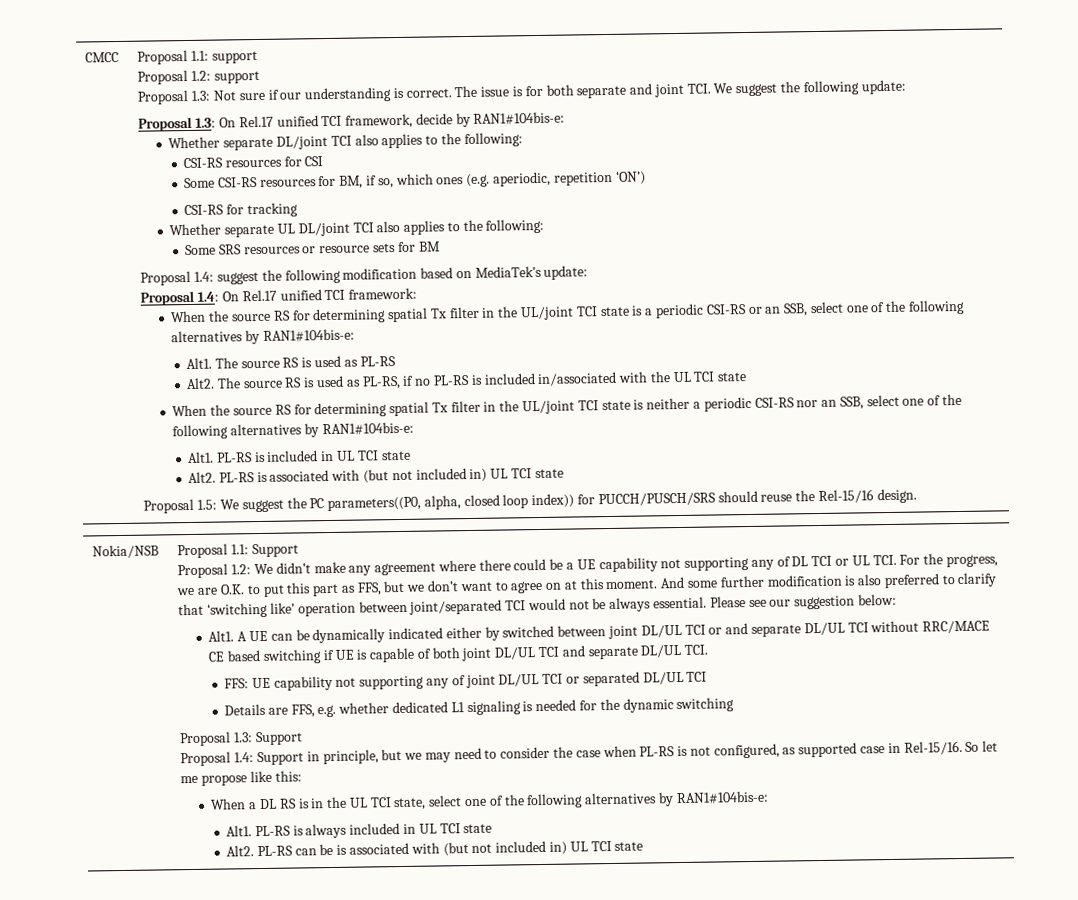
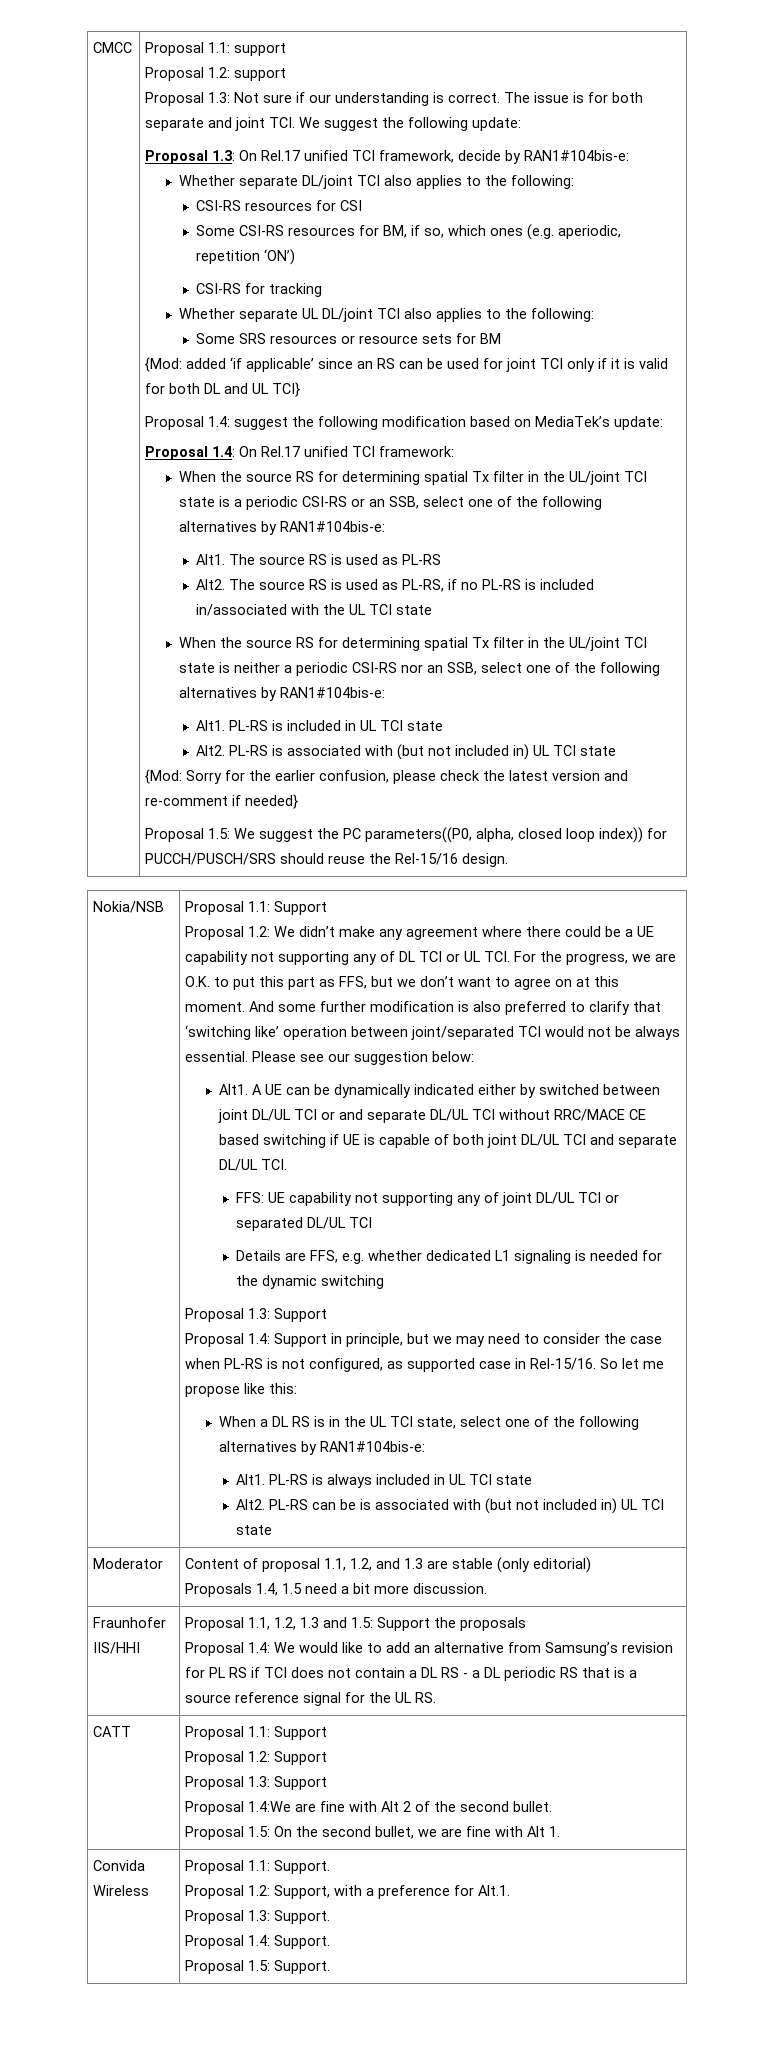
(441, 246) none -> [145,357,669,372] [145,382,301,397] // {Mod: added ‘if applicable’ since an RS can be used for joint TCI only if it is valid for both DL and UL TCI}
(564, 473) none -> [145,769,629,784] [145,794,299,809] // {Mod: Sorry for the earlier confusion, please check the latest version and re-comment if needed}
(644, 846) none -> [93,1558,164,1569] [185,1557,592,1573] [185,1583,488,1597] [93,1617,167,1628] [93,1642,141,1654] [185,1617,527,1631] [185,1642,674,1656] [185,1667,638,1681] [185,1692,437,1706] [93,1726,132,1737] [185,1726,328,1740] [185,1751,328,1765] [185,1776,328,1790] [185,1801,553,1815] [185,1826,561,1840] [93,1860,146,1871] [93,1885,150,1896] [185,1860,331,1874] [185,1885,511,1899] [185,1910,331,1924] [185,1935,331,1949] [185,1960,331,1974] // Moderator | Content of proposal 1.1, 1.2, and 1.3 are stable (only editorial) // Proposals 1.4, 1.5 need a bit more discussion. // Fraunhofer IIS/HHI | Proposal 1.1, 1.2, 1.3 and 1.5: Support the proposals // Proposal 1.4: We would like to add an alternative from Samsung’s revision for PL RS if TCI does not contain a DL RS - a DL periodic RS that is a source reference signal for the UL RS. // CATT | Proposal 1.1: Support // Proposal 1.2: Support // Proposal 1.3: Support // Proposal 1.4:We are fine with Alt 2 of the second bullet. // Proposal 1.5: On the second bullet, we are fine with Alt 1. // Convida Wireless | Proposal 1.1: Support. // Proposal 1.2: Support, with a preference for Alt.1. // Proposal 1.3: Support. // Proposal 1.4: Support. // Proposal 1.5: Support.

